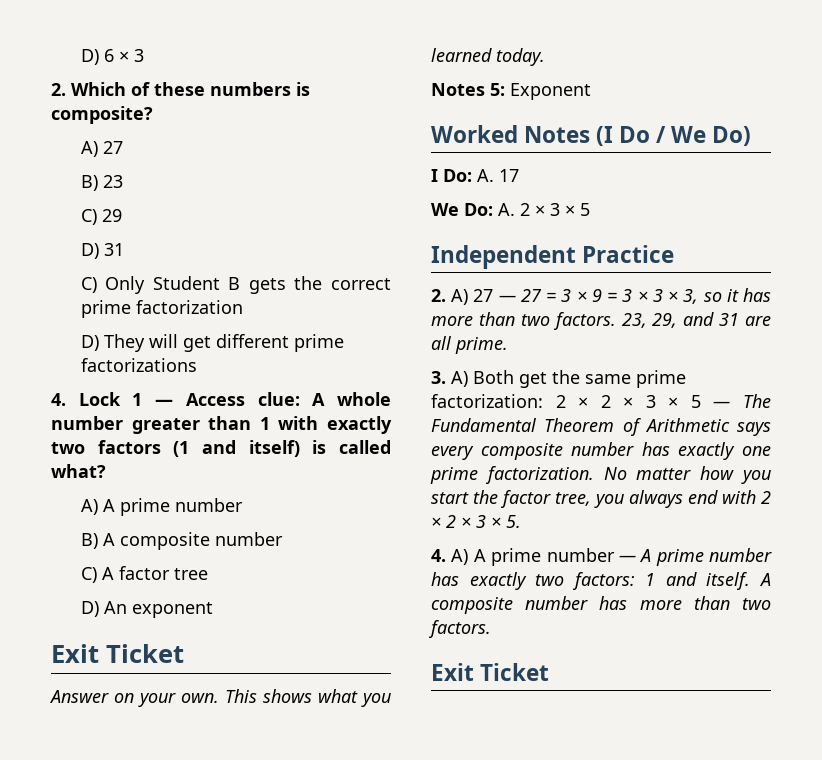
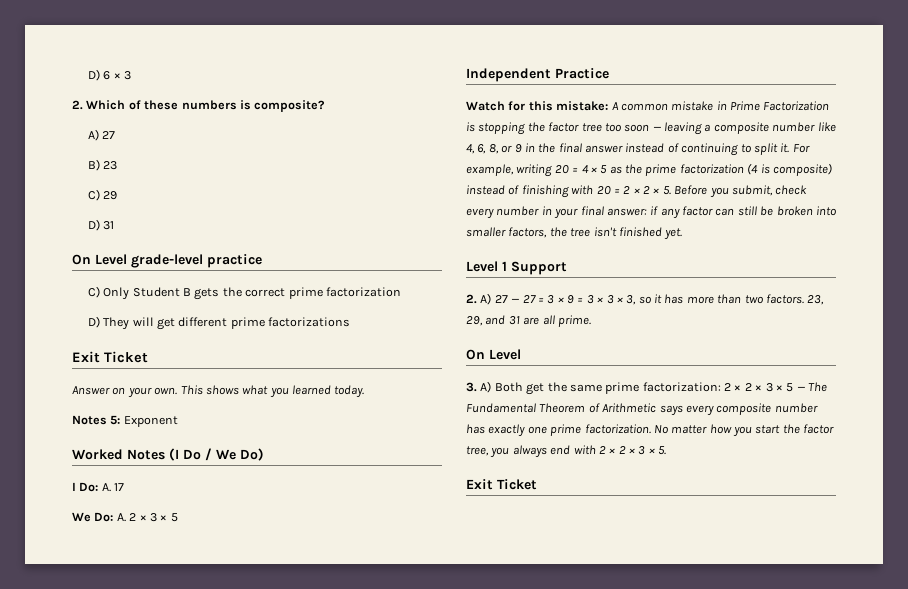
(124, 249) none -> [72,254,262,268] // On Level grade-level practice
[51,392,392,406] [51,416,392,434] [51,440,391,457] [51,464,106,478] [80,498,243,516] [80,532,283,550] [80,566,208,583] [80,601,213,618] // 4. Lock 1 — Access clue: A whole number greater than 1 with exactly two factors (1 and itself) is called what? // A) A prime number // B) A composite number // C) A factor tree // D) An exponent -> (351, 322) none
(675, 254) none -> [466,101,830,111] [466,122,836,135] [466,143,810,156] [466,163,832,177] [466,185,808,198] [466,206,837,219] [466,227,683,240] [466,261,567,275] // Watch for this mistake: A common mistake in Prime Factorization is stopping the factor tree too soon — leaving a composite number like 4, 6, 8, or 9 in the final answer instead of continuing to split it. For example, writing 20 = 4 × 5 as the prime factorization (4 is composite) instead of finishing with 20 = 2 × 2 × 5. Before you submit, check every number in your final answer: if any factor can still be broken into smaller factors, the tree isn't finished yet. // Level 1 Support
(508, 345) none -> [466,349,521,360] // On Level
[431,548,772,566] [431,572,771,590] [431,596,771,614] [428,620,491,638] // 4. A) A prime number — A prime number has exactly two factors: 1 and itself. A composite number has more than two factors. -> (667, 450) none

